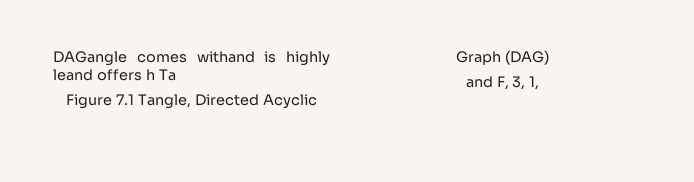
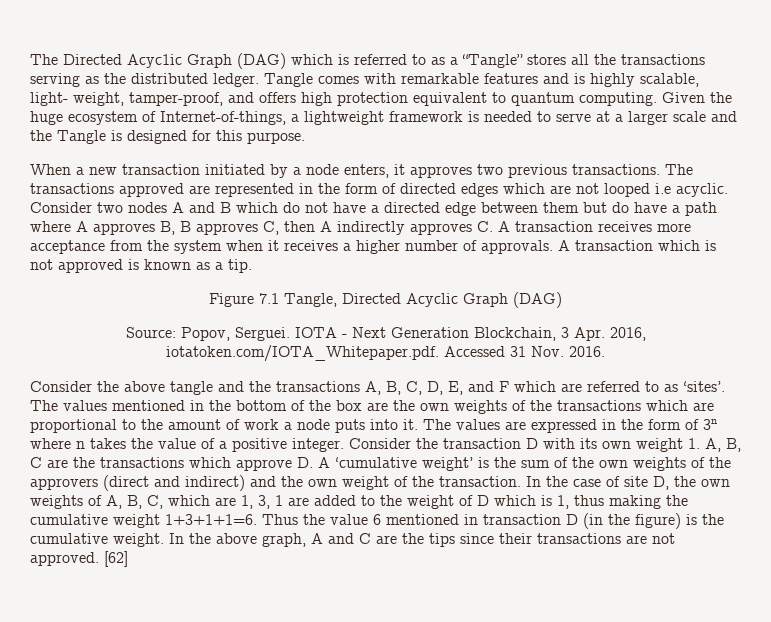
[53,51,330,66] [53,69,176,81] DAGangle comes withand is highly leand offers h Ta -> [30,53,705,69] [30,73,699,87] [30,92,732,106] [30,111,737,125] [30,130,305,144] [30,164,693,178] [30,183,728,197] [30,202,717,216] [30,221,691,235] [30,240,716,254] [30,259,252,273] The Directed Acyc1ic Graph (DAG) which is referred to as a “Tangle” stores all the transactions serving as the distributed ledger. Tangle comes with remarkable features and is highly scalable, light- weight, tamper-proof, and offers high protection equivalent to quantum computing. Given the huge ecosystem of Internet-of-things, a lightweight framework is needed to serve at a larger scale and the Tangle is designed for this purpose. // When a new transaction initiated by a node enters, it approves two previous transactions. The transactions approved are represented in the form of directed edges which are not looped i.e acyclic. Consider two nodes A and B which do not have a directed edge between them but do have a path where A approves B, B approves C, then A indirectly approves C. A transaction receives more acceptance from the system when it receives a higher number of approvals. A transaction which is not approved is known as a tip.
[465,76,540,90] and F, 3, 1, -> [125,327,646,341] [166,345,605,362] [30,381,725,395] [30,400,714,414] [30,419,717,433] [30,438,741,452] [30,457,731,471] [30,475,730,491] [30,495,688,509] [30,513,724,529] [30,533,675,547] [30,551,128,567] Source: Popov, Serguei. IOTA - Next Generation Blockchain, 3 Apr. 2016, iotatoken.com/IOTA_Whitepaper.pdf. Accessed 31 Nov. 2016. // Consider the above tangle and the transactions A, B, C, D, E, and F which are referred to as ‘sites’. The values mentioned in the bottom of the box are the own weights of the transactions which are proportional to the amount of work a node puts into it. The values are expressed in the form of 3n where n takes the value of a positive integer. Consider the transaction D with its own weight 1. A, B, C are the transactions which approve D. A ‘cumulative weight’ is the sum of the own weights of the approvers (direct and indirect) and the own weight of the transaction. In the case of site D, the own weights of A, B, C, which are 1, 3, 1 are added to the weight of D which is 1, thus making the cumulative weight 1+3+1+1=6. Thus the value 6 mentioned in transaction D (in the figure) is the cumulative weight. In the above graph, A and C are the tips since their transactions are not approved. [62]

